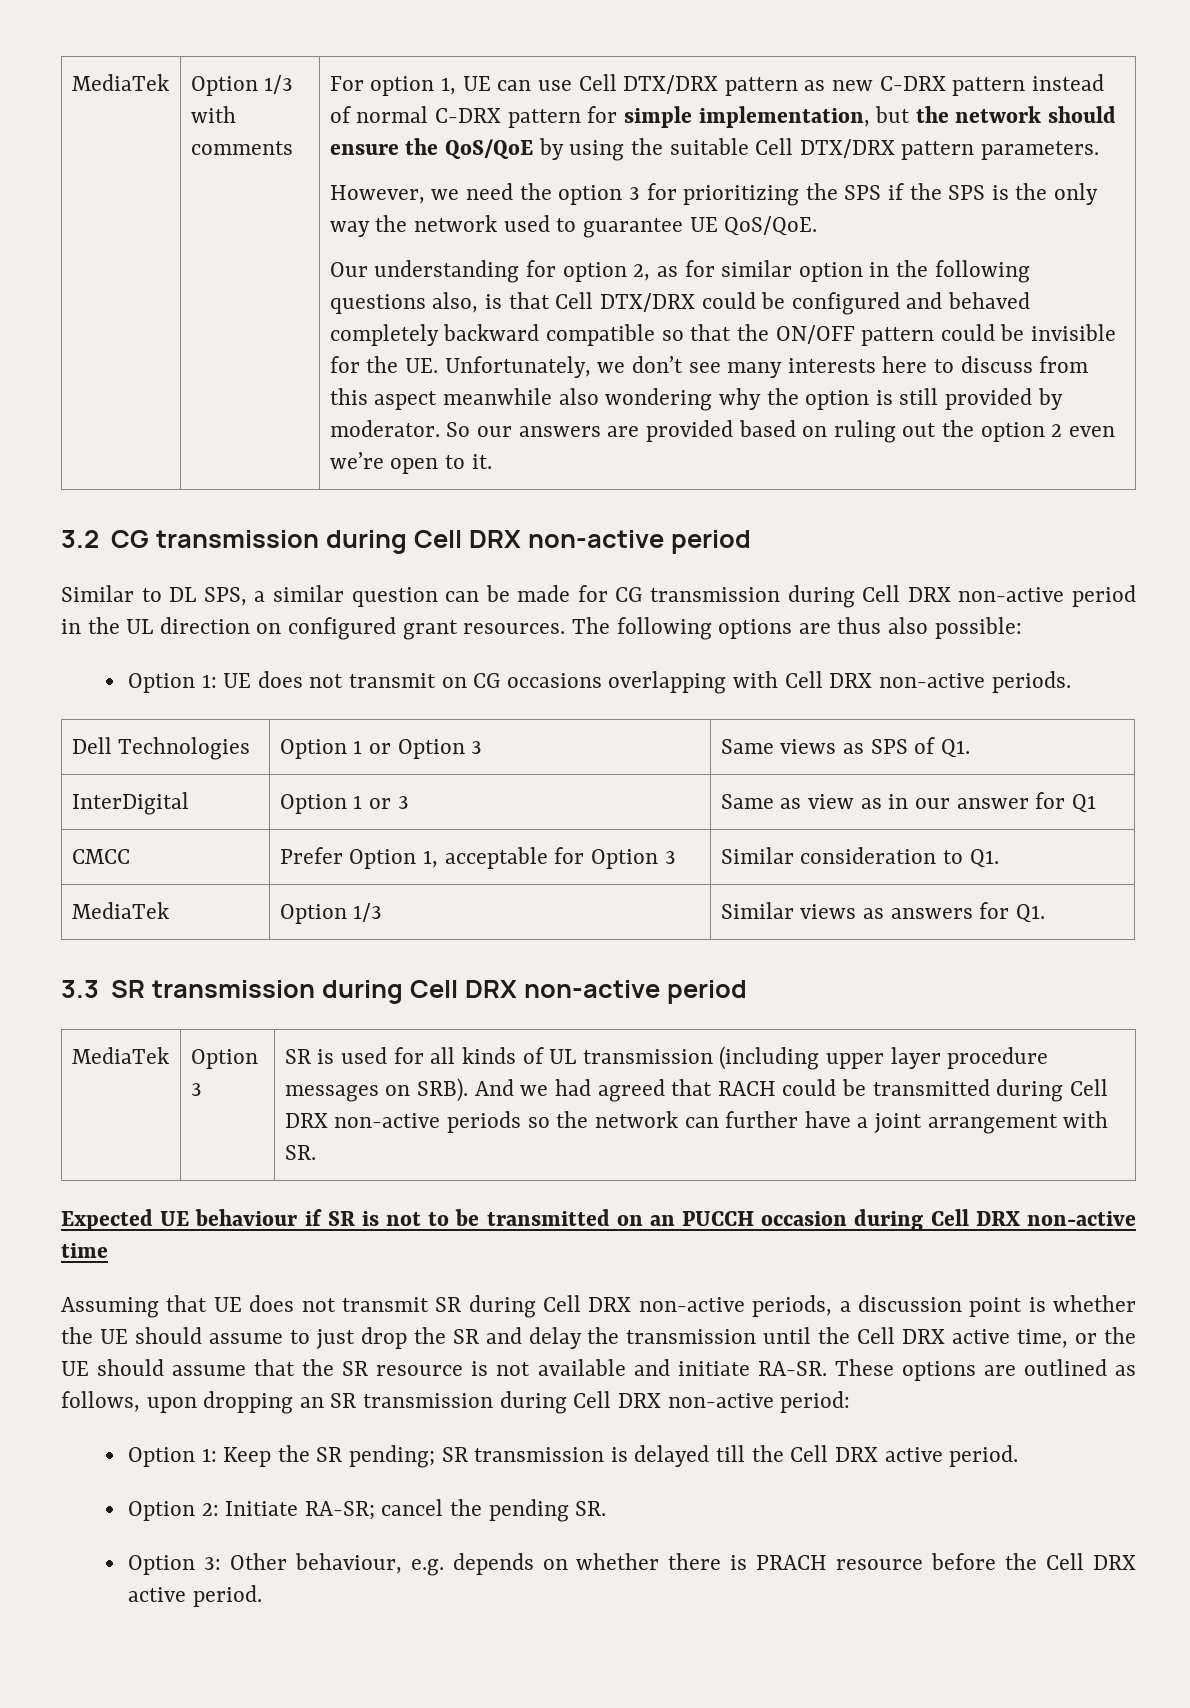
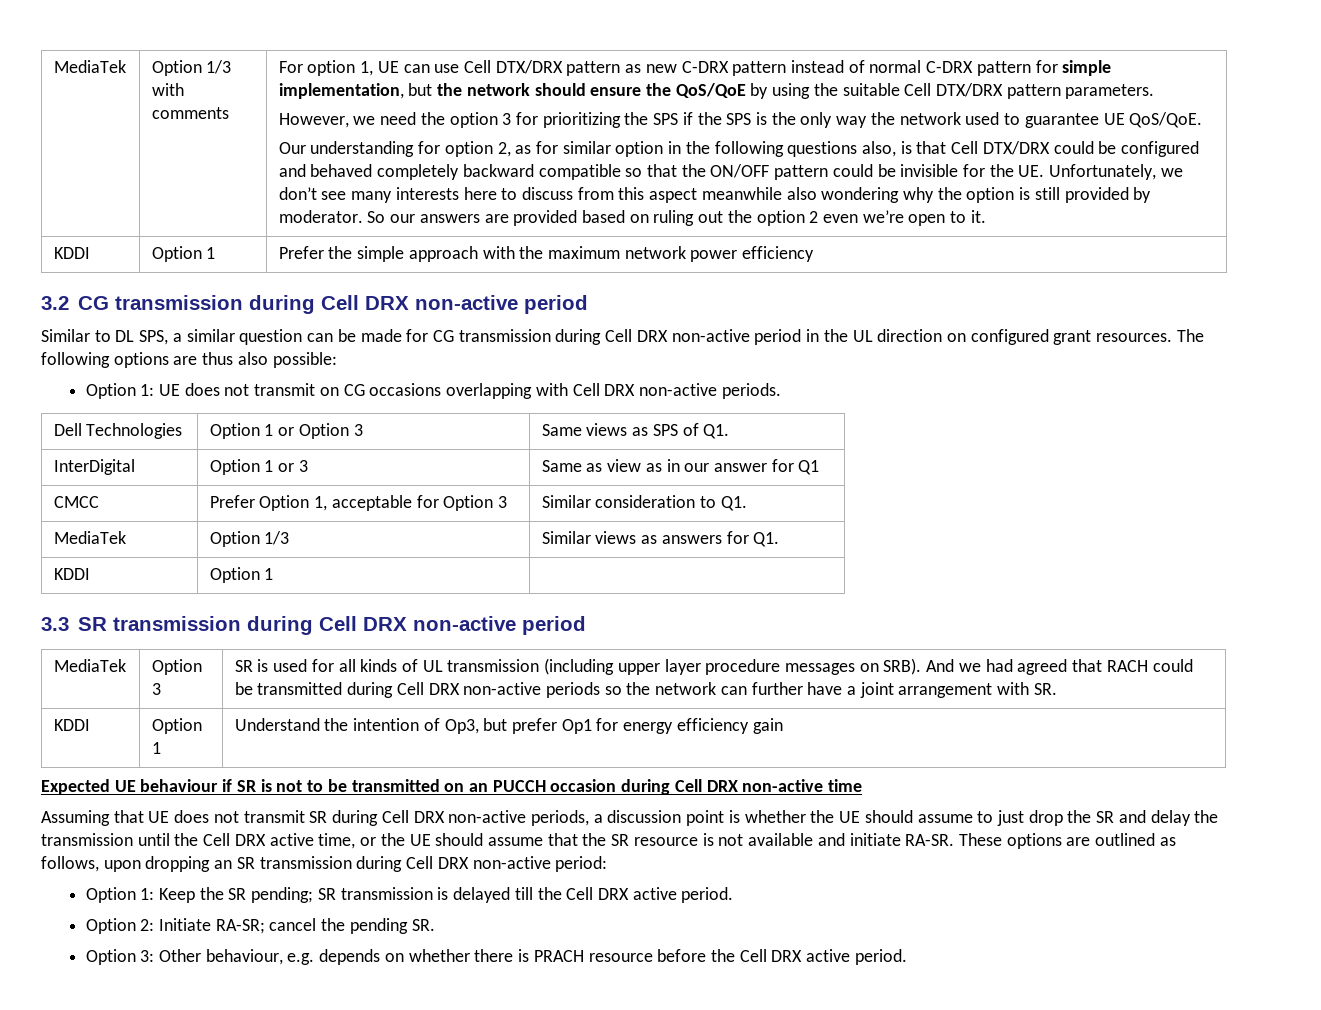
(492, 461) none -> [53,247,90,259] [151,246,216,262] [278,246,815,262] // KDDI | Option 1 | Prefer the simple approach with the maximum network power efficiency
(1045, 913) none -> [53,568,90,580] [209,567,274,583] // KDDI | Option 1 |
(316, 1152) none -> [53,719,90,731] [151,718,202,734] [151,742,161,754] [234,718,783,734] // KDDI | Option 1 | Understand the intention of Op3, but prefer Op1 for energy efficiency gain

